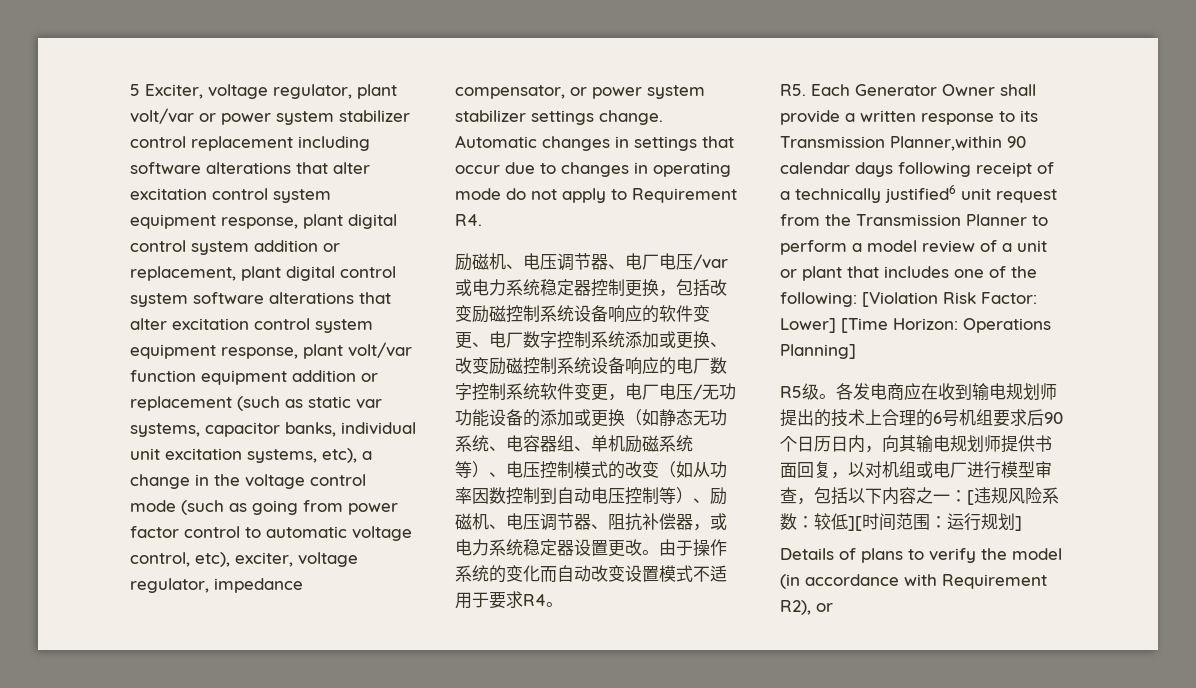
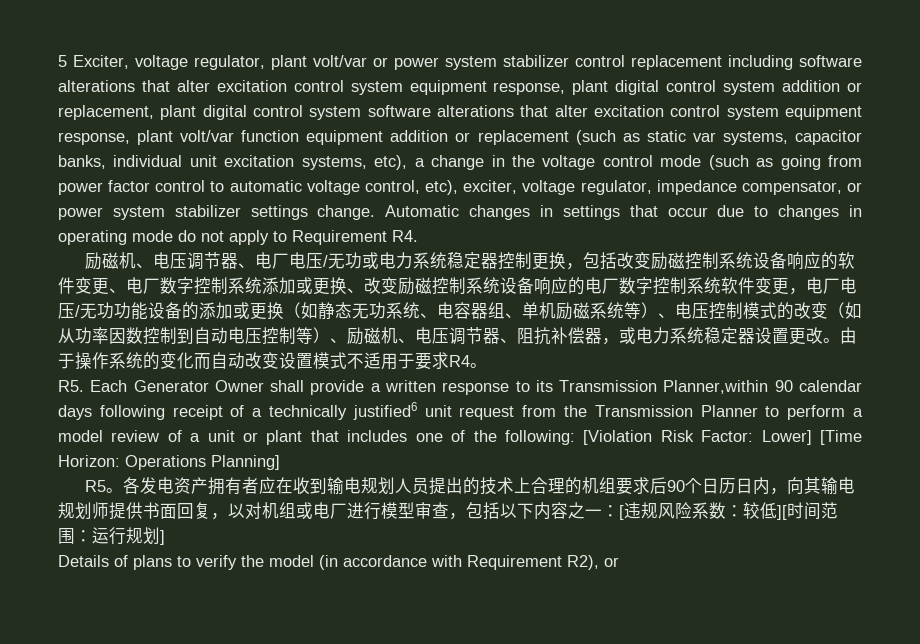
[693,254,728,270] /var -> [322,252,362,269] /无功
[802,383,819,400] 级 -> (106, 486) none
[887,383,904,400] 商 -> [173,477,259,495] 资产拥有者
[1040,383,1057,400] 师 -> [394,478,429,494] 人员
[933,410,959,427] 6号 -> (582, 486) none

